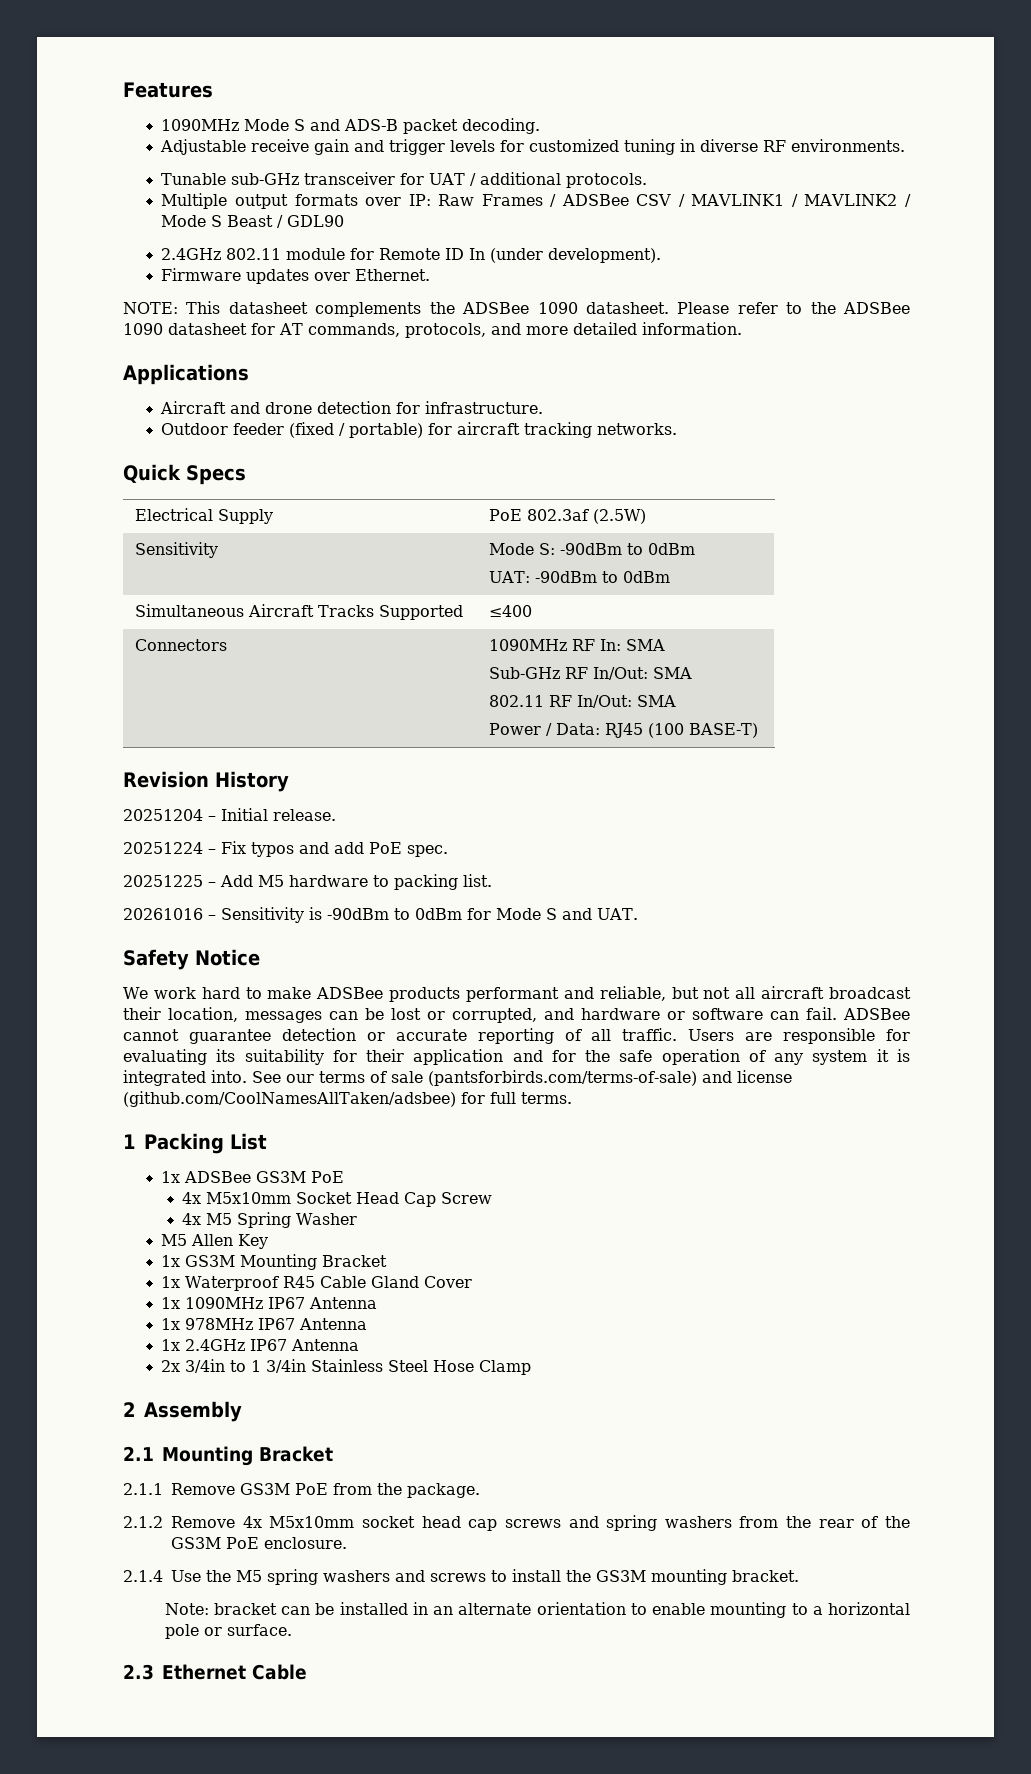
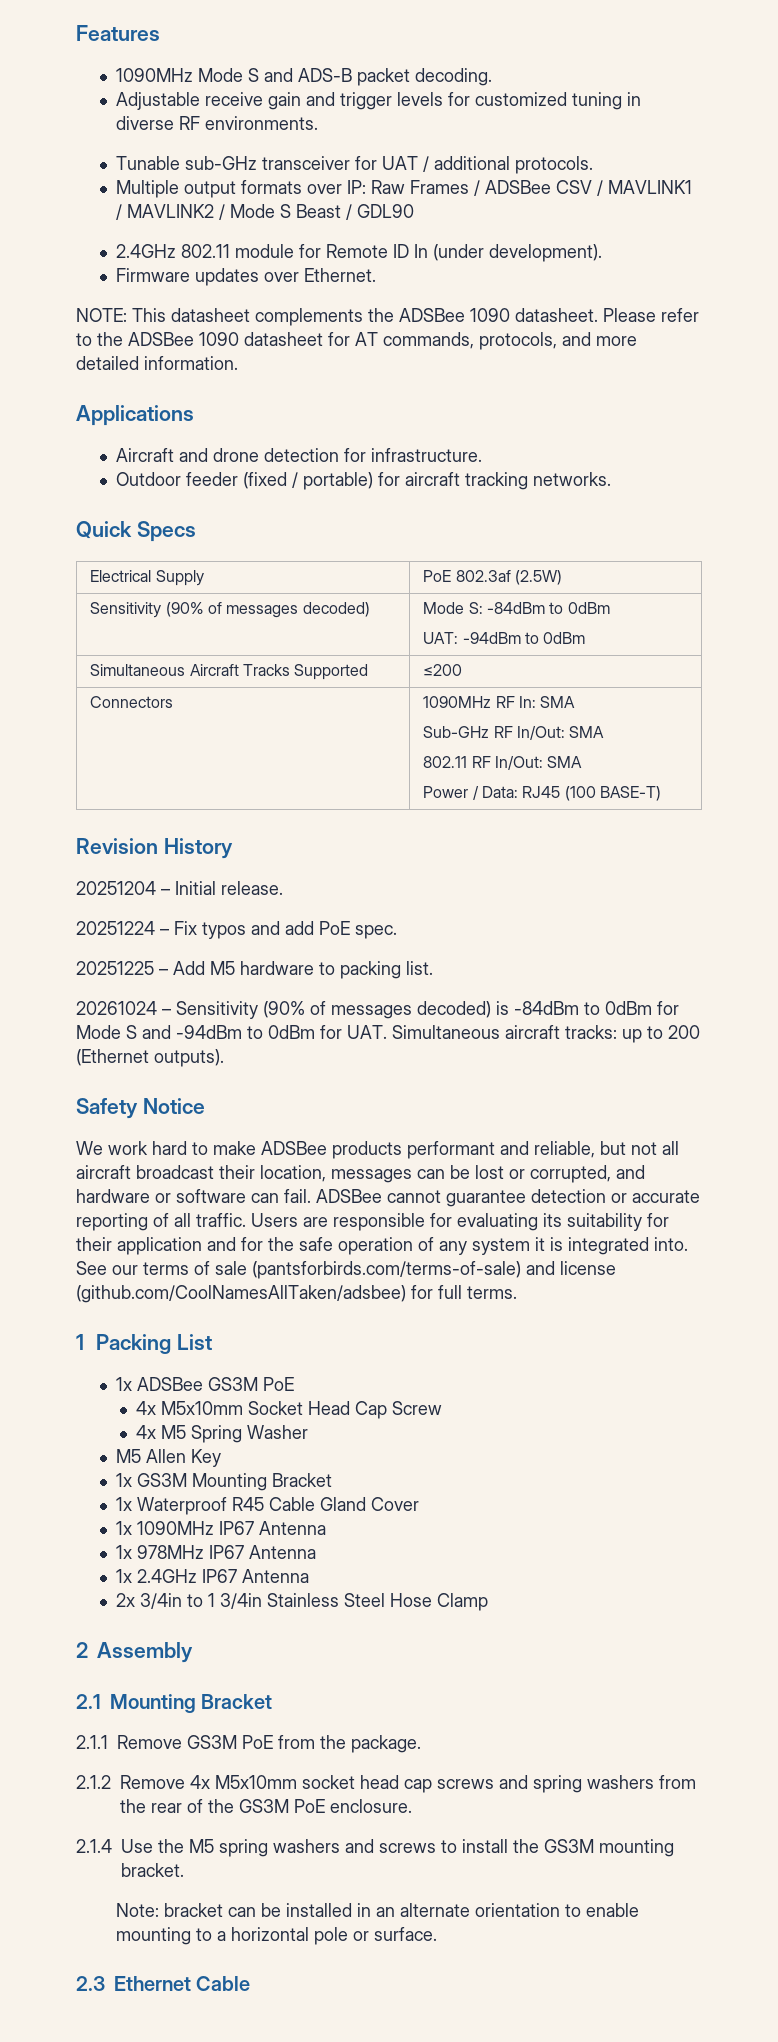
(218, 550) none -> [165,602,370,618] (90% of messages decoded)
[559,543,622,555] -90dBm -> [486,602,545,614] -84dBm
[534,571,597,583] -90dBm -> [462,632,521,644] -94dBm
[488,605,532,617] ≤400 -> [423,664,463,676] ≤200
[123,908,203,920] 20261016 -> [76,1001,157,1015] 20261024
[309,907,389,920] is -90dBm -> [263,1001,579,1019] (90% of messages decoded) is -84dBm
[597,908,638,920] UAT. -> [176,1025,700,1043] [76,1049,224,1067] -94dBm to 0dBm for UAT. Simultaneous aircraft tracks: up to 200 (Ethernet outputs).

